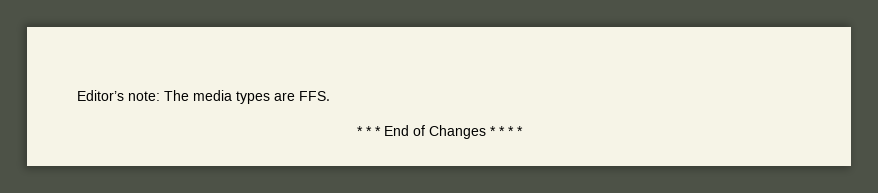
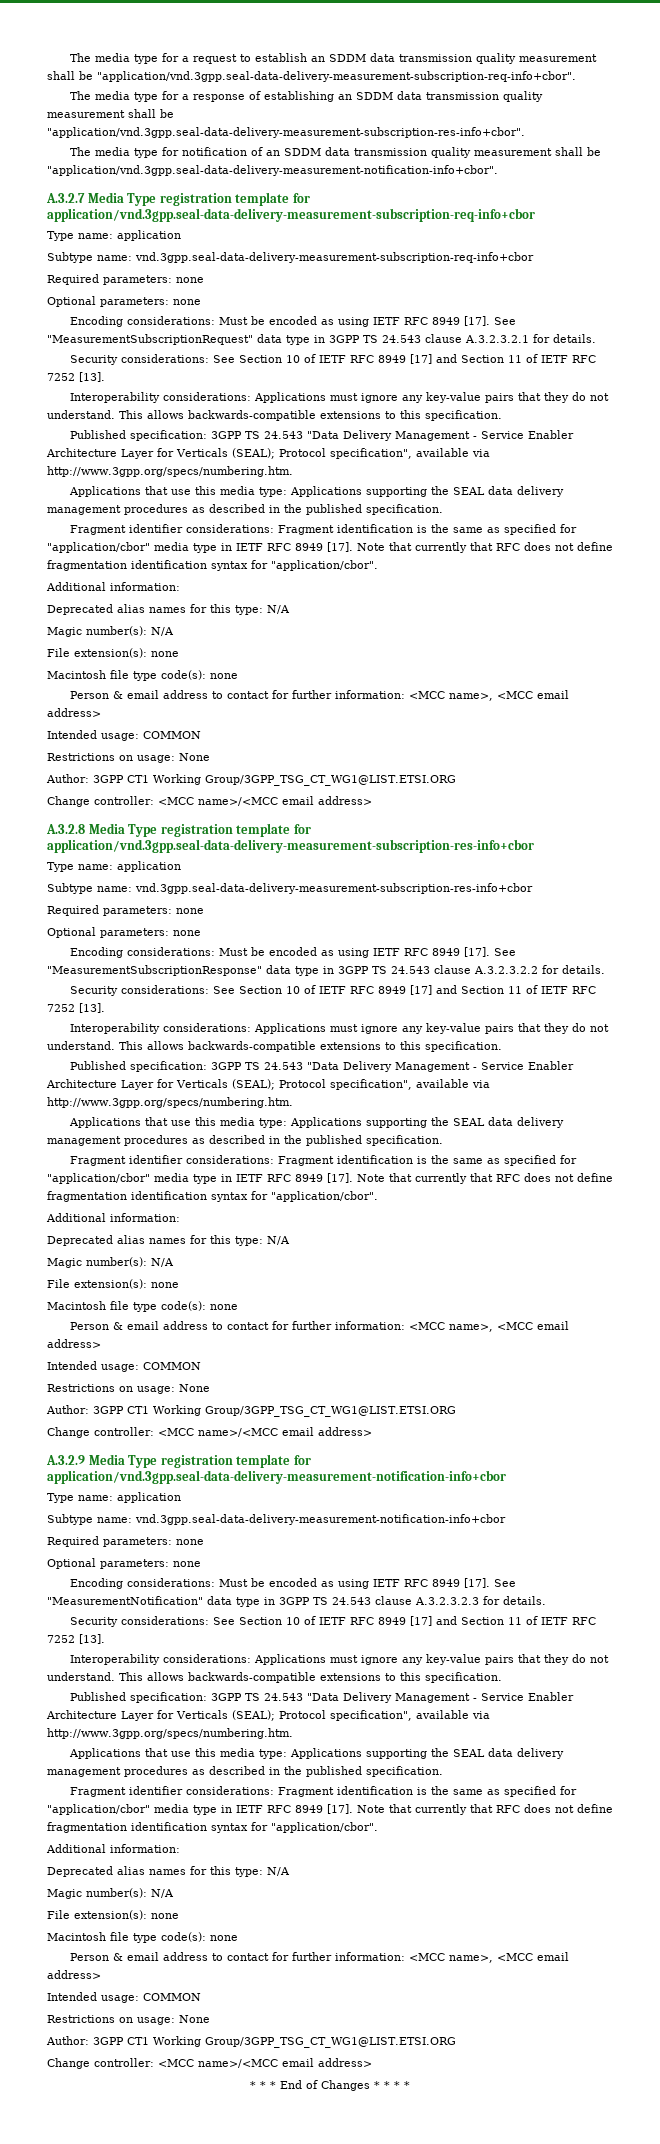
[76,90,330,104] Editor’s note: The media types are FFS. -> [69,53,597,64] [47,71,576,82] [69,91,543,102] [47,109,174,118] [47,127,525,138] [69,147,601,158] [47,165,498,176] [46,192,310,206] [47,208,535,222] [47,230,181,241] [47,252,534,263] [47,274,204,285] [47,296,201,307] [69,316,516,327] [47,334,596,345] [69,354,596,365] [47,372,105,382] [69,392,609,403] [47,410,502,421] [69,430,574,441] [46,448,490,459] [47,466,293,477] [68,486,564,497] [47,504,443,515] [69,524,577,535] [47,542,613,553] [47,560,378,571] [46,582,180,591] [47,604,290,615] [47,626,174,637] [47,648,179,658] [47,670,238,681] [69,690,569,701] [47,708,101,717] [47,730,201,741] [47,753,210,763] [46,774,456,786] [47,796,372,807] [46,823,311,837] [47,839,534,853] [47,861,181,872] [47,883,533,894] [47,905,204,916] [47,927,201,938] [69,947,516,958] [47,965,605,976] [69,985,596,996] [47,1003,105,1013] [69,1023,609,1034] [47,1041,502,1052] [69,1061,574,1072] [46,1079,490,1090] [47,1097,293,1108] [68,1117,564,1128] [47,1135,443,1146] [69,1155,577,1166] [47,1173,613,1184] [47,1191,378,1202] [46,1213,180,1222] [47,1235,290,1246] [47,1257,174,1268] [47,1279,179,1289] [47,1301,238,1312] [69,1321,569,1332] [47,1339,101,1348] [47,1361,201,1372] [47,1384,210,1394] [46,1405,456,1417] [47,1427,372,1438] [46,1454,311,1468] [47,1470,506,1484] [47,1492,181,1503] [47,1514,506,1525] [47,1536,204,1547] [47,1558,201,1569] [69,1578,516,1589] [47,1596,546,1607] [69,1616,596,1627] [47,1634,105,1644] [69,1654,609,1665] [47,1672,502,1683] [69,1692,574,1703] [46,1710,490,1721] [47,1728,293,1739] [68,1748,564,1759] [47,1766,443,1777] [69,1786,577,1797] [47,1804,613,1815] [47,1822,378,1833] [46,1844,180,1853] [47,1866,290,1877] [47,1888,174,1899] [47,1910,179,1920] [47,1932,238,1943] [69,1952,569,1963] [47,1970,101,1979] [47,1992,201,2003] [47,2015,210,2025] [46,2036,456,2048] [47,2058,372,2069] The media type for a request to establish an SDDM data transmission quality measurement shall be "application/vnd.3gpp.seal-data-delivery-measurement-subscription-req-info+cbor". // The media type for a response of establishing an SDDM data transmission quality measurement shall be "application/vnd.3gpp.seal-data-delivery-measurement-subscription-res-info+cbor". // The media type for notification of an SDDM data transmission quality measurement shall be "application/vnd.3gpp.seal-data-delivery-measurement-notification-info+cbor". // A.3.2.7 Media Type registration template for application/vnd.3gpp.seal-data-delivery-measurement-subscription-req-info+cbor // Type name: application // Subtype name: vnd.3gpp.seal-data-delivery-measurement-subscription-req-info+cbor // Required parameters: none // Optional parameters: none // Encoding considerations: Must be encoded as using IETF RFC 8949 [17]. See "MeasurementSubscriptionRequest" data type in 3GPP TS 24.543 clause A.3.2.3.2.1 for details. // Security considerations: See Section 10 of IETF RFC 8949 [17] and Section 11 of IETF RFC 7252 [13]. // Interoperability considerations: Applications must ignore any key-value pairs that they do not understand. This allows backwards-compatible extensions to this specification. // Published specification: 3GPP TS 24.543 "Data Delivery Management - Service Enabler Architecture Layer for Verticals (SEAL); Protocol specification", available via http://www.3gpp.org/specs/numbering.htm. // Applications that use this media type: Applications supporting the SEAL data delivery management procedures as described in the published specification. // Fragment identifier considerations: Fragment identification is the same as specified for "application/cbor" media type in IETF RFC 8949 [17]. Note that currently that RFC does not define fragmentation identification syntax for "application/cbor". // Additional information: // Deprecated alias names for this type: N/A // Magic number(s): N/A // File extension(s): none // Macintosh file type code(s): none // Person & email address to contact for further information: <MCC name>, <MCC email address> // Intended usage: COMMON // Restrictions on usage: None // Author: 3GPP CT1 Working Group/3GPP_TSG_CT_WG1@LIST.ETSI.ORG // Change controller: <MCC name>/<MCC email address> // A.3.2.8 Media Type registration template for application/vnd.3gpp.seal-data-delivery-measurement-subscription-res-info+cbor // Type name: application // Subtype name: vnd.3gpp.seal-data-delivery-measurement-subscription-res-info+cbor // Required parameters: none // Optional parameters: none // Encoding considerations: Must be encoded as using IETF RFC 8949 [17]. See "MeasurementSubscriptionResponse" data type in 3GPP TS 24.543 clause A.3.2.3.2.2 for details. // Security considerations: See Section 10 of IETF RFC 8949 [17] and Section 11 of IETF RFC 7252 [13]. // Interoperability considerations: Applications must ignore any key-value pairs that they do not understand. This allows backwards-compatible extensions to this specification. // Published specification: 3GPP TS 24.543 "Data Delivery Management - Service Enabler Architecture Layer for Verticals (SEAL); Protocol specification", available via http://www.3gpp.org/specs/numbering.htm. // Applications that use this media type: Applications supporting the SEAL data delivery management procedures as described in the published specification. // Fragment identifier considerations: Fragment identification is the same as specified for "application/cbor" media type in IETF RFC 8949 [17]. Note that currently that RFC does not define fragmentation identification syntax for "application/cbor". // Additional information: // Deprecated alias names for this type: N/A // Magic number(s): N/A // File extension(s): none // Macintosh file type code(s): none // Person & email address to contact for further information: <MCC name>, <MCC email address> // Intended usage: COMMON // Restrictions on usage: None // Author: 3GPP CT1 Working Group/3GPP_TSG_CT_WG1@LIST.ETSI.ORG // Change controller: <MCC name>/<MCC email address> // A.3.2.9 Media Type registration template for application/vnd.3gpp.seal-data-delivery-measurement-notification-info+cbor // Type name: application // Subtype name: vnd.3gpp.seal-data-delivery-measurement-notification-info+cbor // Required parameters: none // Optional parameters: none // Encoding considerations: Must be encoded as using IETF RFC 8949 [17]. See "MeasurementNotification" data type in 3GPP TS 24.543 clause A.3.2.3.2.3 for details. // Security considerations: See Section 10 of IETF RFC 8949 [17] and Section 11 of IETF RFC 7252 [13]. // Interoperability considerations: Applications must ignore any key-value pairs that they do not understand. This allows backwards-compatible extensions to this specification. // Published specification: 3GPP TS 24.543 "Data Delivery Management - Service Enabler Architecture Layer for Verticals (SEAL); Protocol specification", available via http://www.3gpp.org/specs/numbering.htm. // Applications that use this media type: Applications supporting the SEAL data delivery management procedures as described in the published specification. // Fragment identifier considerations: Fragment identification is the same as specified for "application/cbor" media type in IETF RFC 8949 [17]. Note that currently that RFC does not define fragmentation identification syntax for "application/cbor". // Additional information: // Deprecated alias names for this type: N/A // Magic number(s): N/A // File extension(s): none // Macintosh file type code(s): none // Person & email address to contact for further information: <MCC name>, <MCC email address> // Intended usage: COMMON // Restrictions on usage: None // Author: 3GPP CT1 Working Group/3GPP_TSG_CT_WG1@LIST.ETSI.ORG // Change controller: <MCC name>/<MCC email address>

